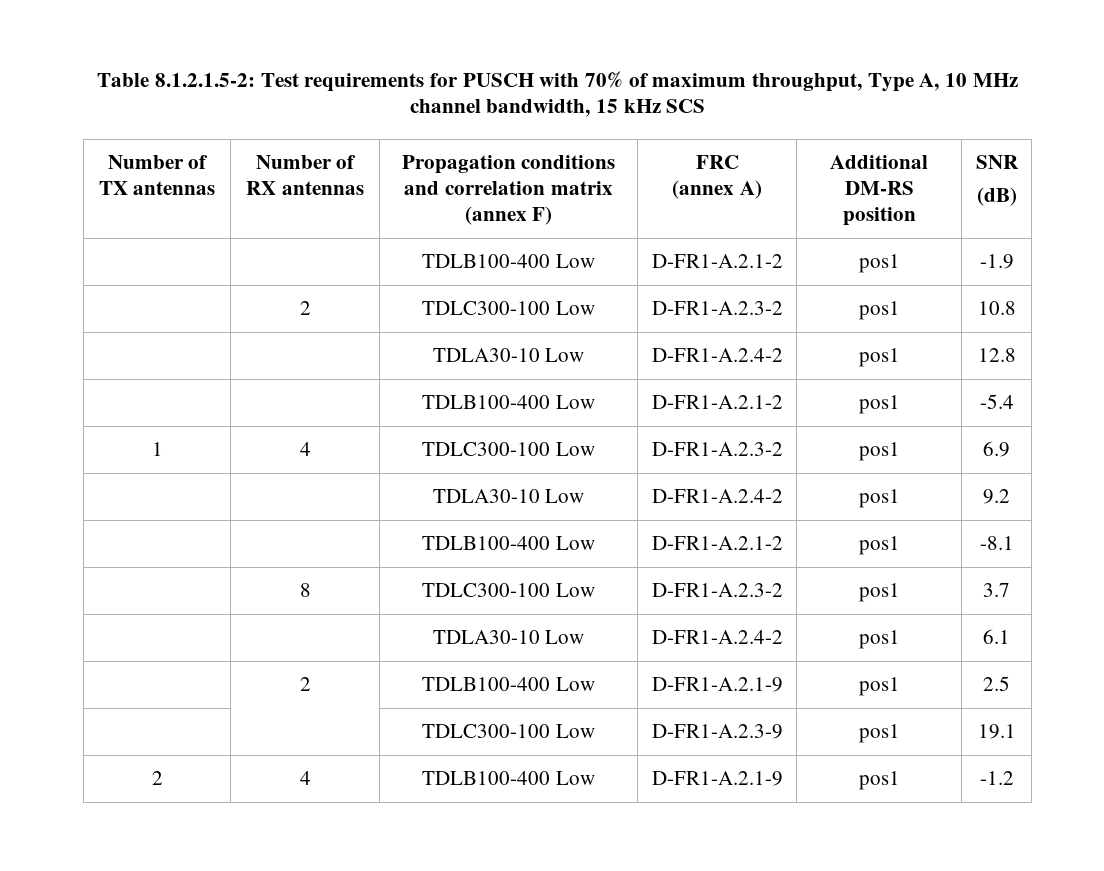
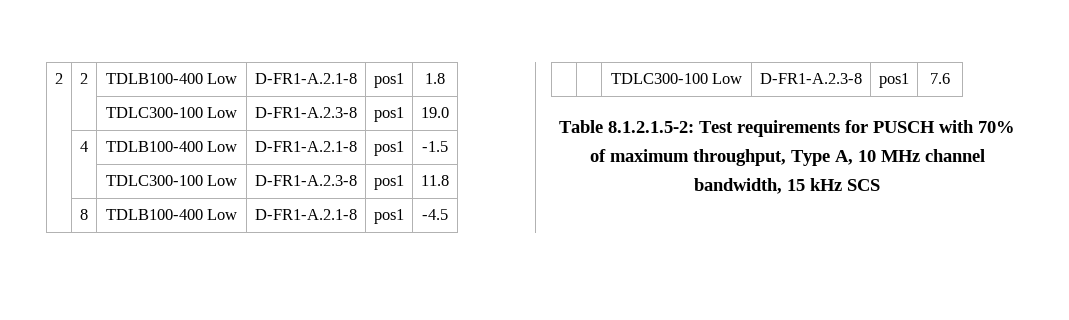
(97, 80) none -> [55,73,63,84] [80,73,88,84] [105,73,238,84] [255,73,357,84] [374,73,404,88] [425,73,445,84] [105,107,238,118] [255,107,357,118] [374,107,404,122] [421,107,449,118] [80,141,88,152] [105,141,238,152] [255,141,357,152] [374,141,404,156] [422,141,448,152] [105,175,238,186] [255,175,357,186] [374,175,404,190] [421,175,449,186] [80,209,88,220] [105,209,238,220] [255,209,357,220] [374,209,404,224] [422,209,448,220] [610,73,743,84] [760,73,862,84] [879,73,909,88] [930,73,950,84] 2 | 2 | TDLB100-400 Low | D-FR1-A.2.1-8 | pos1 | 1.8 // | | TDLC300-100 Low | D-FR1-A.2.3-8 | pos1 | 19.0 // | 4 | TDLB100-400 Low | D-FR1-A.2.1-8 | pos1 | -1.5 // | | TDLC300-100 Low | D-FR1-A.2.3-8 | pos1 | 11.8 // | 8 | TDLB100-400 Low | D-FR1-A.2.1-8 | pos1 | -4.5 // | | TDLC300-100 Low | D-FR1-A.2.3-8 | pos1 | 7.6 //
[107,155,209,169] [98,181,216,195] [255,155,357,169] [246,181,364,195] [401,155,616,174] [404,181,613,195] [464,206,553,225] [695,155,739,169] [672,180,762,199] [830,155,928,169] [844,181,914,195] [842,207,916,226] [975,155,1019,169] [976,187,1017,206] [422,254,595,268] [651,254,783,268] [858,254,900,273] [979,254,1014,269] [299,301,311,315] [422,301,595,315] [651,301,783,315] [858,301,900,320] [977,301,1016,315] [432,348,585,362] [651,348,783,362] [858,348,900,367] [977,348,1016,362] [422,395,595,409] [651,395,783,409] [858,395,900,414] [979,394,1014,409] [151,442,163,456] [299,442,311,456] [422,442,595,456] [651,442,783,456] [858,442,900,461] [983,441,1010,457] [432,489,585,503] [651,489,783,503] [858,489,900,508] [983,489,1010,504] [422,536,595,550] [651,536,783,550] [858,536,900,555] [979,536,1014,550] [299,583,311,597] [422,583,595,597] [651,583,783,597] [858,583,900,602] [983,583,1010,597] [432,630,585,644] [651,630,783,644] [858,630,900,649] [983,629,1010,644] [299,677,311,691] [422,677,595,691] [651,677,783,692] [858,677,900,696] [983,676,1010,691] [422,724,595,738] [651,724,783,739] [858,724,900,743] [977,724,1016,739] [151,771,163,785] [299,771,311,785] [422,771,595,785] [651,771,783,786] [858,771,900,790] [979,771,1014,785] // Number of TX antennas | Number of RX antennas | Propagation conditions and correlation matrix (annex F) | FRC // (annex A) | Additional DM-RS position | SNR // (dB) // | | TDLB100-400 Low | D-FR1-A.2.1-2 | pos1 | -1.9 // | 2 | TDLC300-100 Low | D-FR1-A.2.3-2 | pos1 | 10.8 // | | TDLA30-10 Low | D-FR1-A.2.4-2 | pos1 | 12.8 // | | TDLB100-400 Low | D-FR1-A.2.1-2 | pos1 | -5.4 // 1 | 4 | TDLC300-100 Low | D-FR1-A.2.3-2 | pos1 | 6.9 // | | TDLA30-10 Low | D-FR1-A.2.4-2 | pos1 | 9.2 // | | TDLB100-400 Low | D-FR1-A.2.1-2 | pos1 | -8.1 // | 8 | TDLC300-100 Low | D-FR1-A.2.3-2 | pos1 | 3.7 // | | TDLA30-10 Low | D-FR1-A.2.4-2 | pos1 | 6.1 // | 2 | TDLB100-400 Low | D-FR1-A.2.1-9 | pos1 | 2.5 // | | TDLC300-100 Low | D-FR1-A.2.3-9 | pos1 | 19.1 // 2 | 4 | TDLB100-400 Low | D-FR1-A.2.1-9 | pos1 | -1.2 -> (880, 185) none

